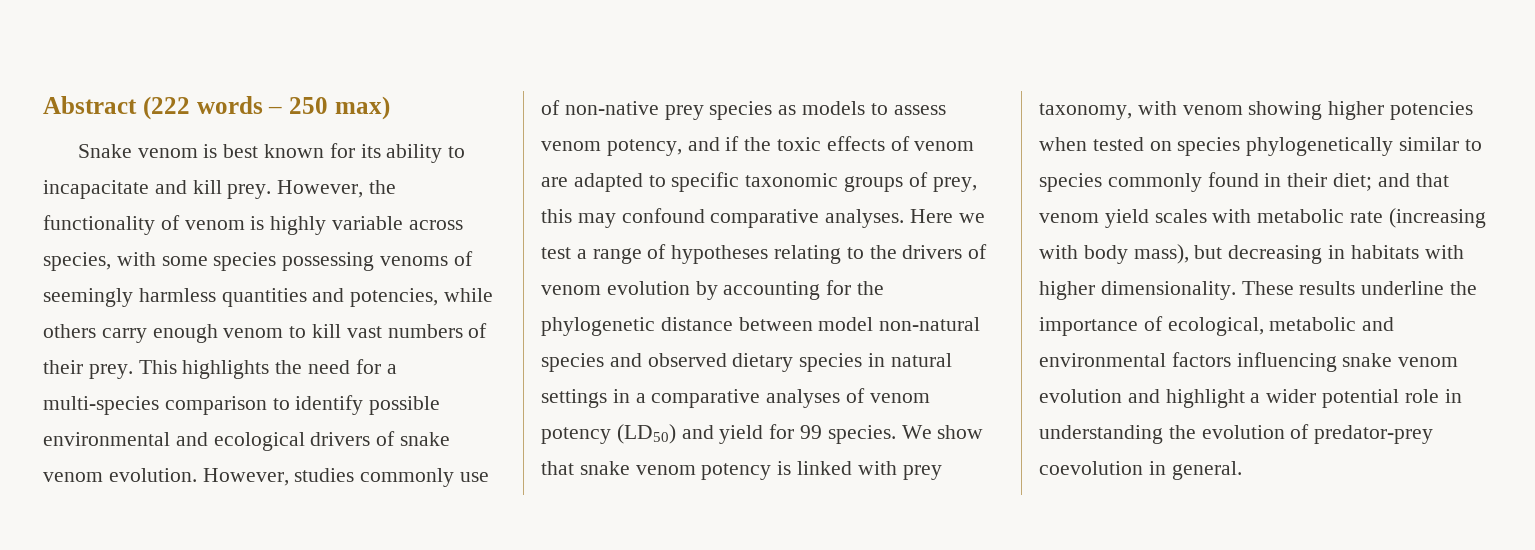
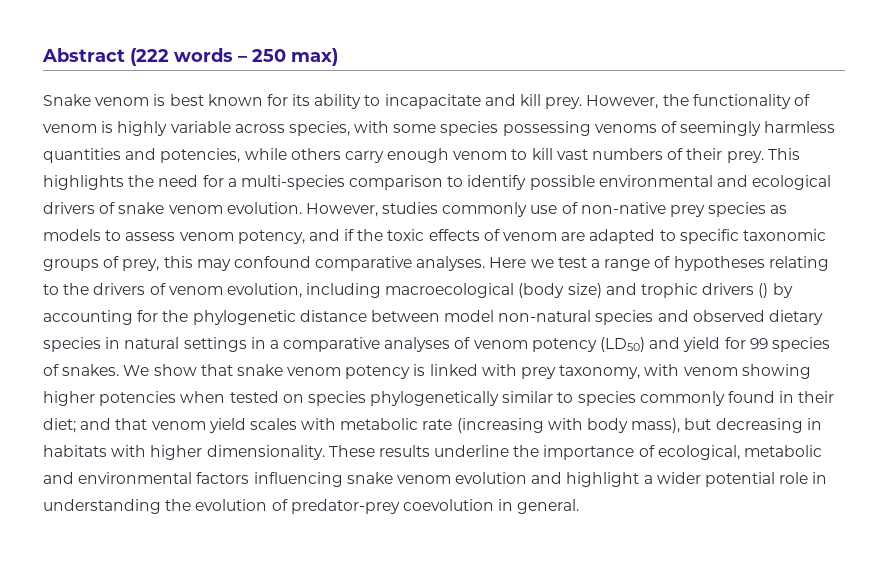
[606,281,690,295] evolution -> [226,283,769,298] evolution, including macroecological (body size) and trophic drivers ()
[827,425,896,444] species. -> [771,337,830,352] [43,364,120,376] species of snakes.

